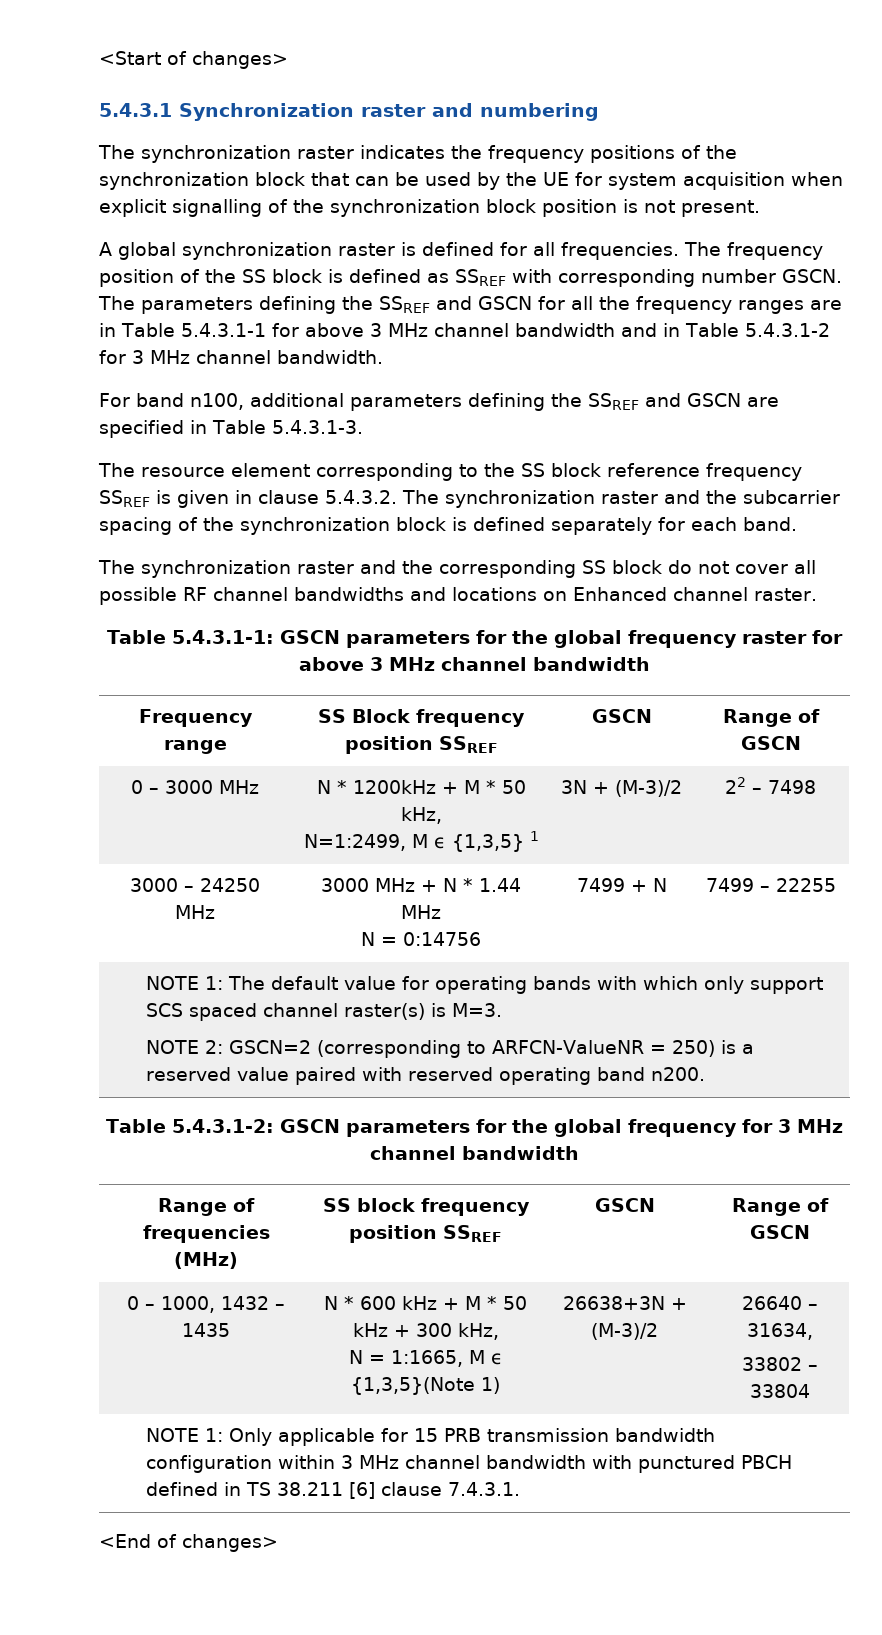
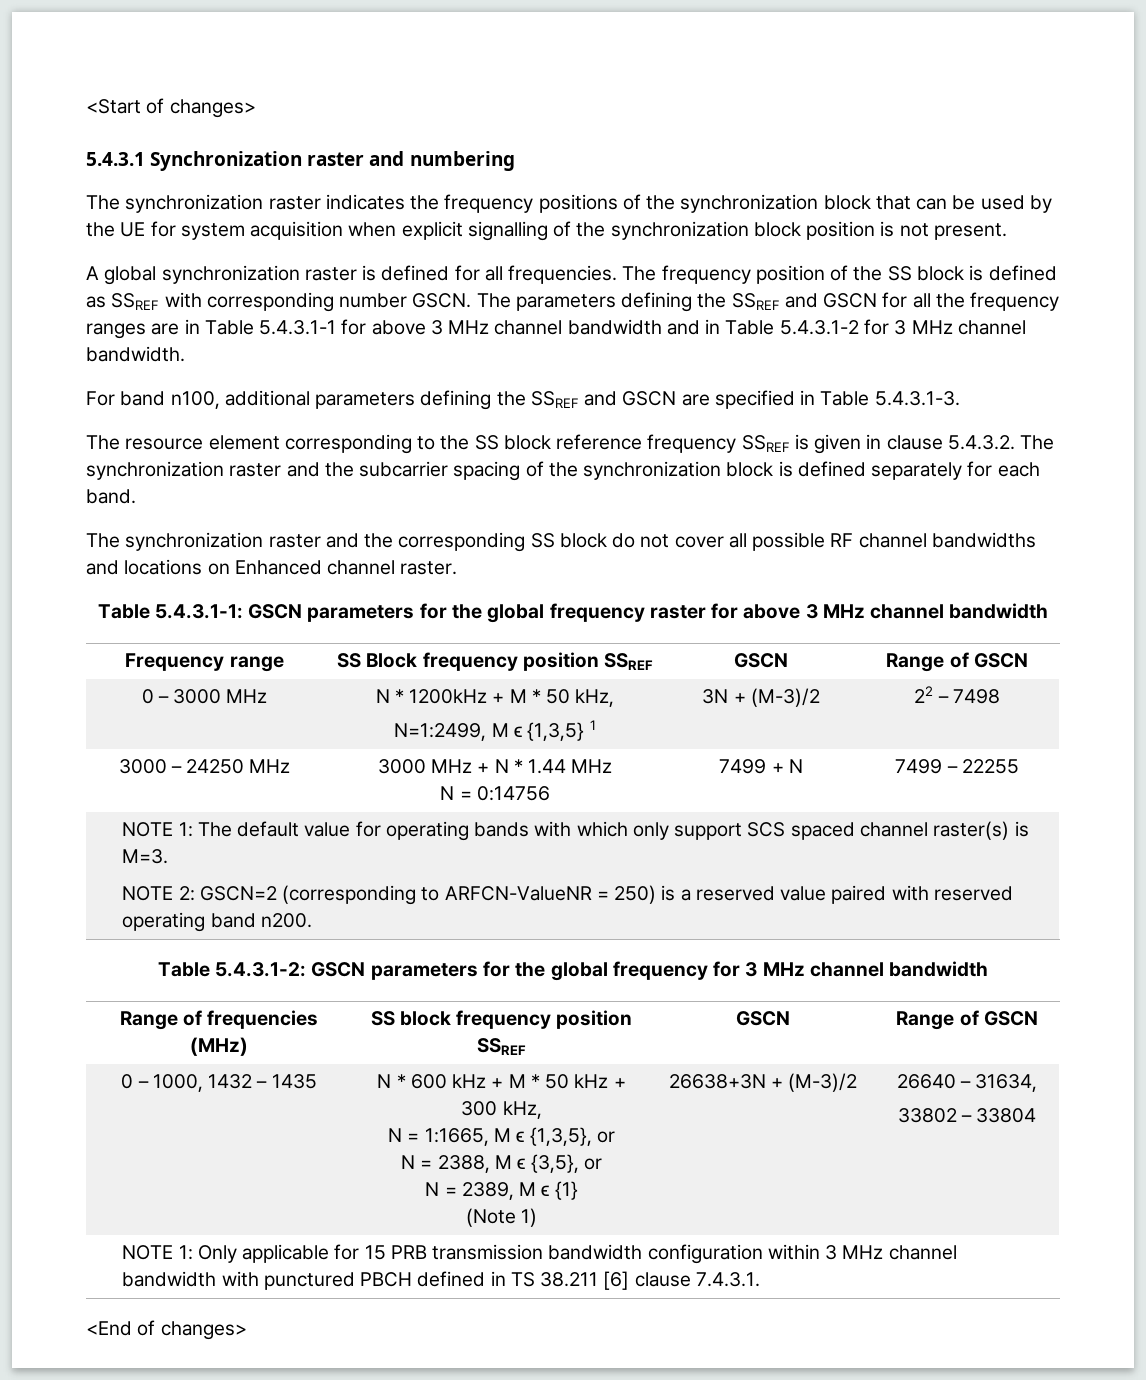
[351,1377,475,1395] {1,3,5}(Note -> [529,1127,615,1146] [401,1154,602,1173] [425,1181,578,1200] [465,1208,516,1227] {1,3,5}, or // N = 2388, M ϵ {3,5}, or // N = 2389, M ϵ {1} // (Note

